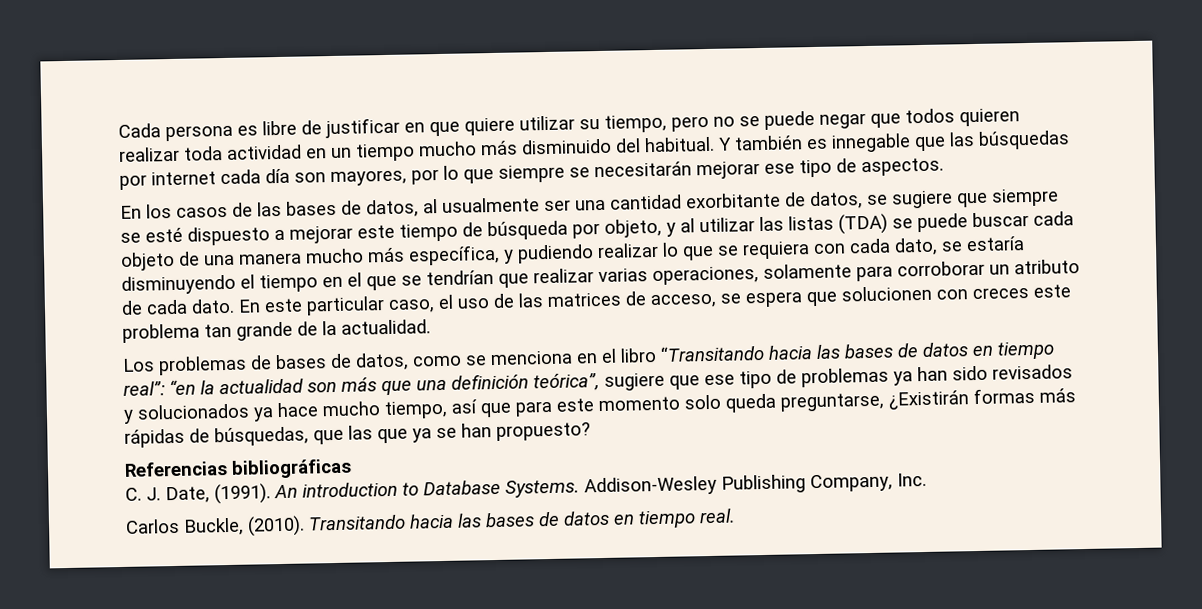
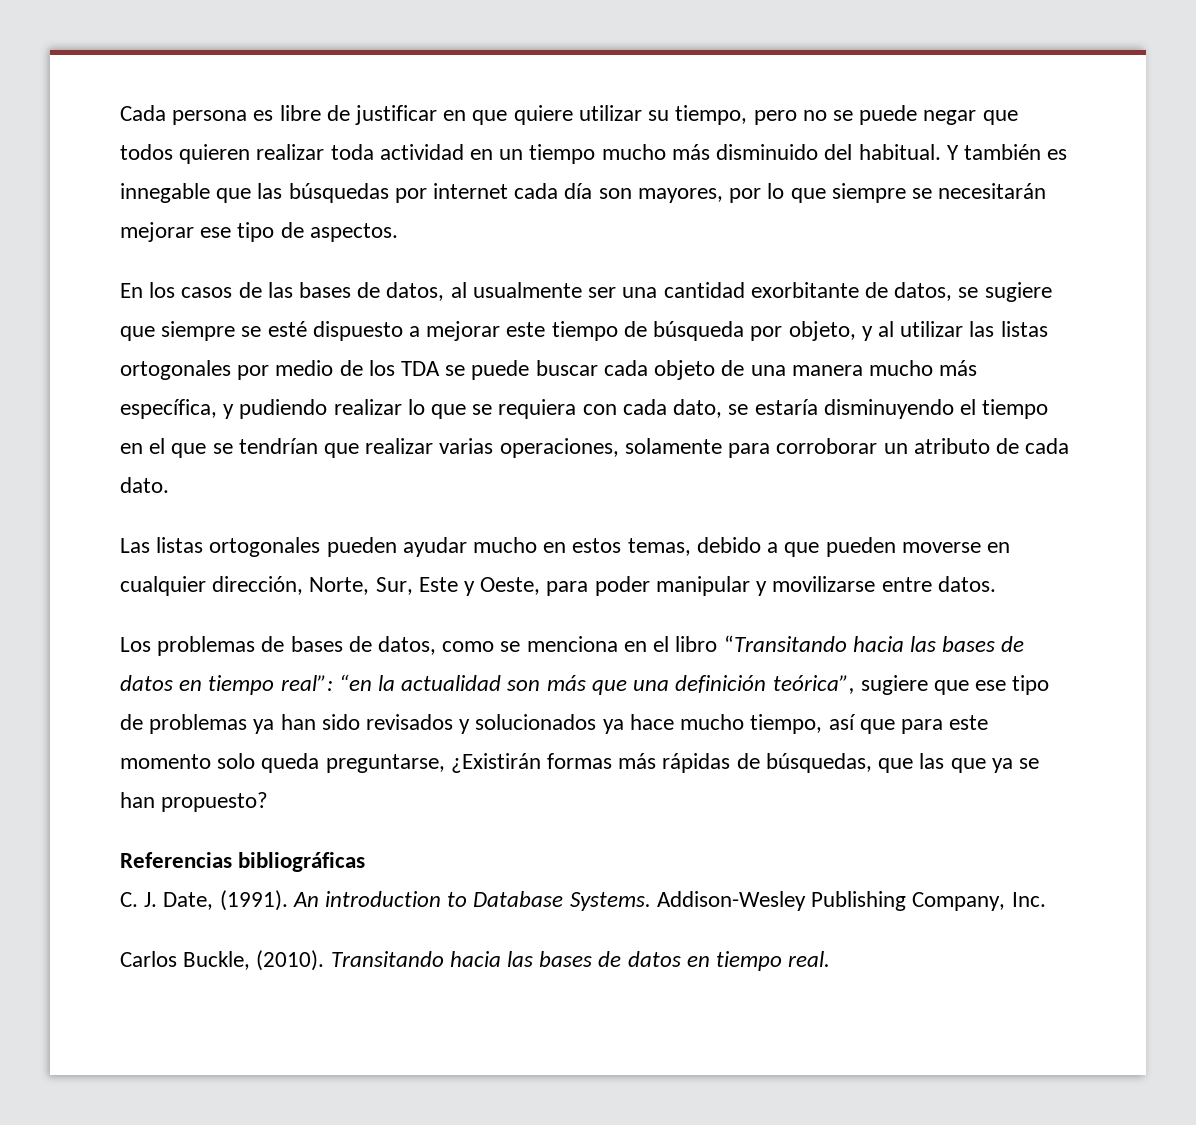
[838,213,888,235] (TDA) -> [120,360,441,380] ortogonales por medio de los TDA
[238,284,1071,316] [122,319,431,343] En este particular caso, el uso de las matrices de acceso, se espera que solucionen con creces este problema tan grande de la actualidad. -> [120,537,1010,557] [120,576,996,596] // Las listas ortogonales pueden ayudar mucho en estos temas, debido a que pueden moverse en cualquier dirección, Norte, Sur, Este y Oeste, para poder manipular y movilizarse entre datos.

